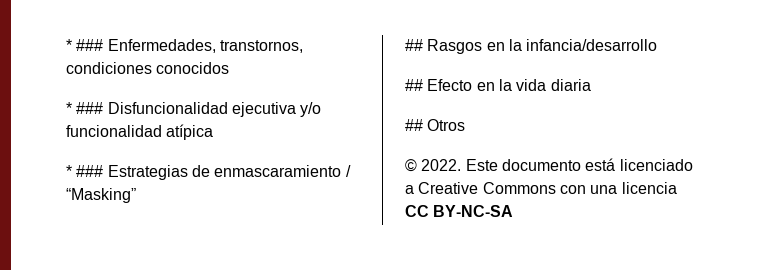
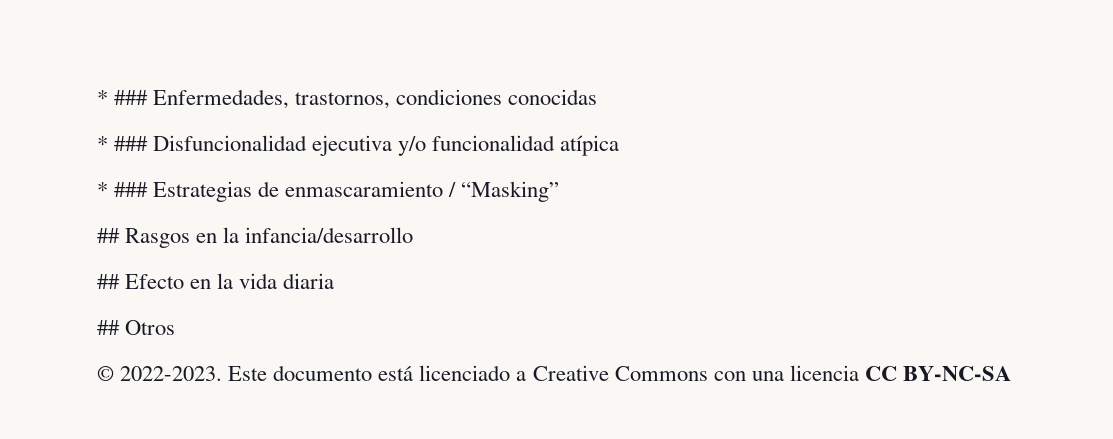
[219,40,303,53] [66,62,230,74] transtornos, condiciones conocidos -> [295,89,598,109] trastornos, condiciones conocidas
[421,159,462,171] 2022. -> [120,366,223,381] 2022-2023.

